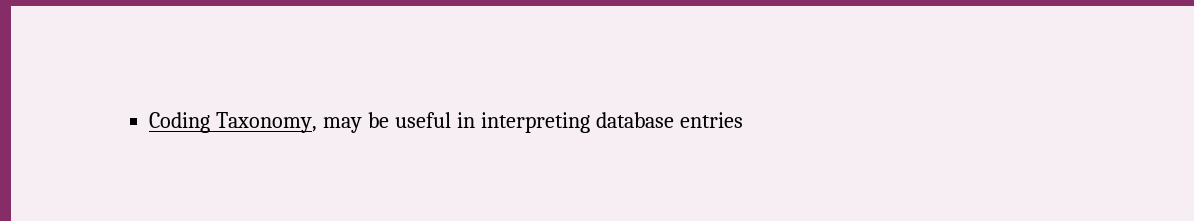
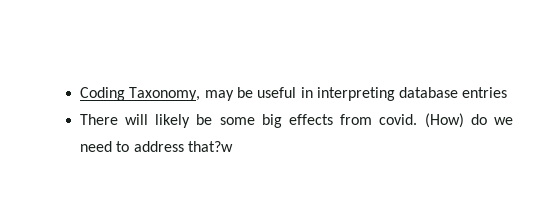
(743, 120) none -> [79,113,514,128] [79,141,233,152] // There will likely be some big effects from covid. (How) do we need to address that?w

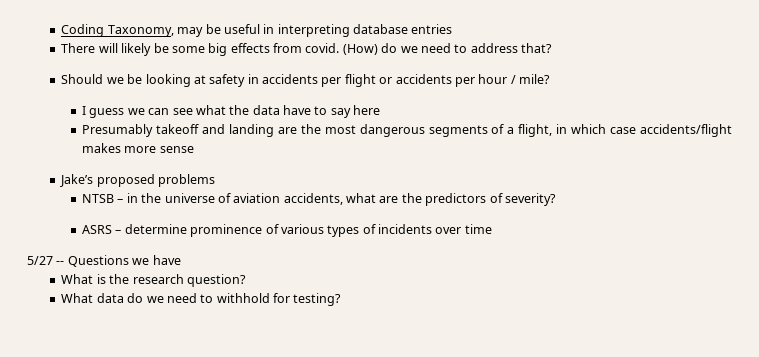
[187,141,233,152] that?w -> [521,43,553,53] [61,74,551,87] [82,105,381,118] [82,124,733,137] [82,143,194,153] [60,174,216,187] [82,193,556,206] [82,224,492,237] [27,255,181,267] [61,274,246,287] [61,293,342,306] that? // Should we be looking at safety in accidents per flight or accidents per hour / mile? // I guess we can see what the data have to say here // Presumably takeoff and landing are the most dangerous segments of a flight, in which case accidents/flight makes more sense // Jake’s proposed problems // NTSB – in the universe of aviation accidents, what are the predictors of severity? // ASRS – determine prominence of various types of incidents over time // 5/27 -- Questions we have // What is the research question? // What data do we need to withhold for testing?

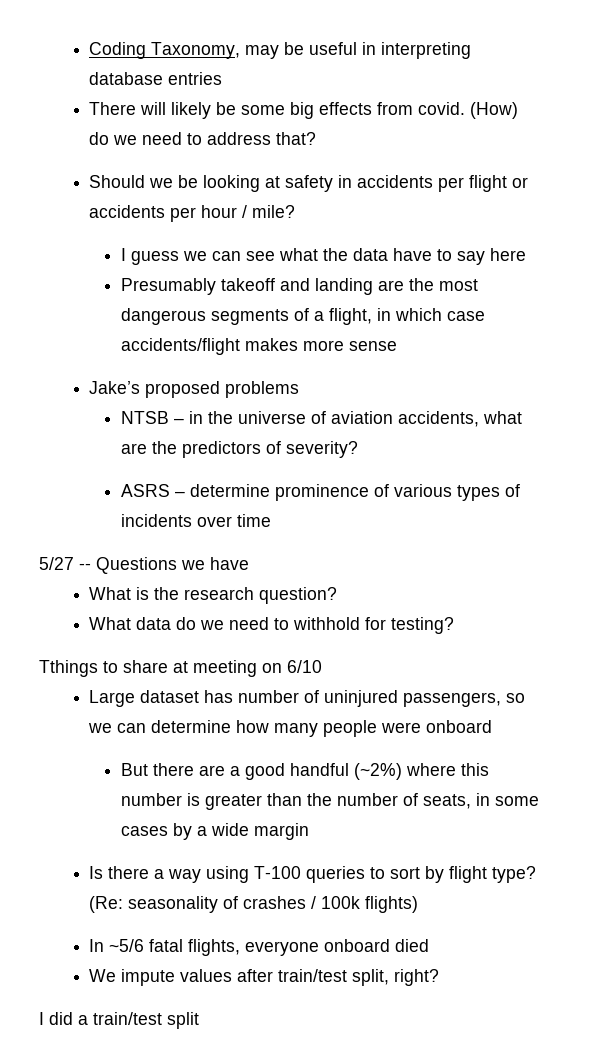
(342, 299) none -> [39,660,322,677] [89,690,526,707] [88,720,493,737] [120,763,489,780] [120,793,539,810] [120,823,309,840] [89,866,537,883] [89,896,419,913] [89,939,430,956] [89,969,440,986] [39,1012,199,1029] // Tthings to share at meeting on 6/10 // Large dataset has number of uninjured passengers, so we can determine how many people were onboard // But there are a good handful (~2%) where this number is greater than the number of seats, in some cases by a wide margin // Is there a way using T-100 queries to sort by flight type? (Re: seasonality of crashes / 100k flights) // In ~5/6 fatal flights, everyone onboard died // We impute values after train/test split, right? // I did a train/test split

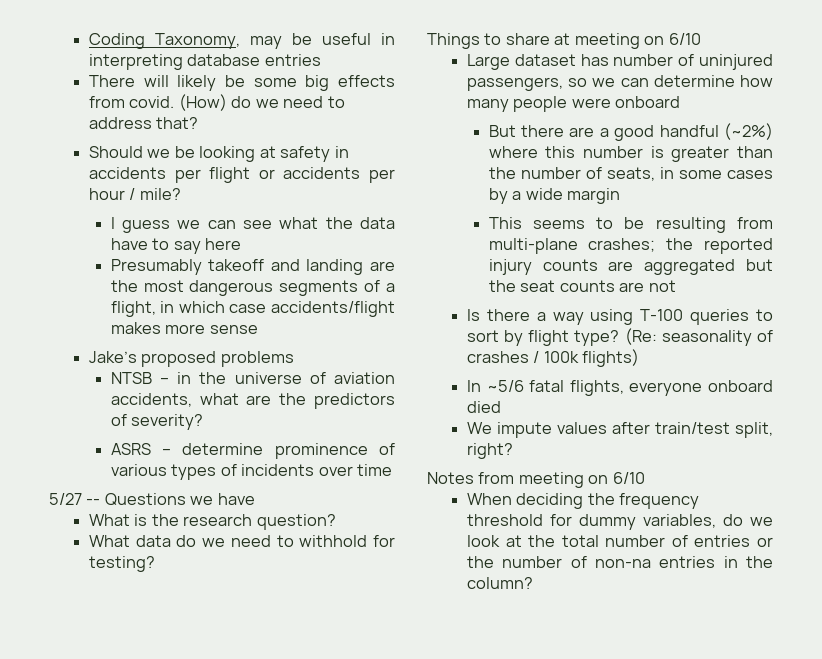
[39,660,98,677] Tthings -> [427,33,480,49] Things
(309, 831) none -> [488,217,773,233] [488,238,773,254] [488,259,773,275] [488,280,676,292] // This seems to be resulting from multi-plane crashes; the reported injury counts are aggregated but the seat counts are not
[39,1012,199,1029] I did a train/test split -> [427,472,645,488] [466,493,700,509] [466,514,773,530] [466,535,773,547] [466,556,773,568] [466,577,533,589] Notes from meeting on 6/10 // When deciding the frequency threshold for dummy variables, do we look at the total number of entries or the number of non-na entries in the column?

